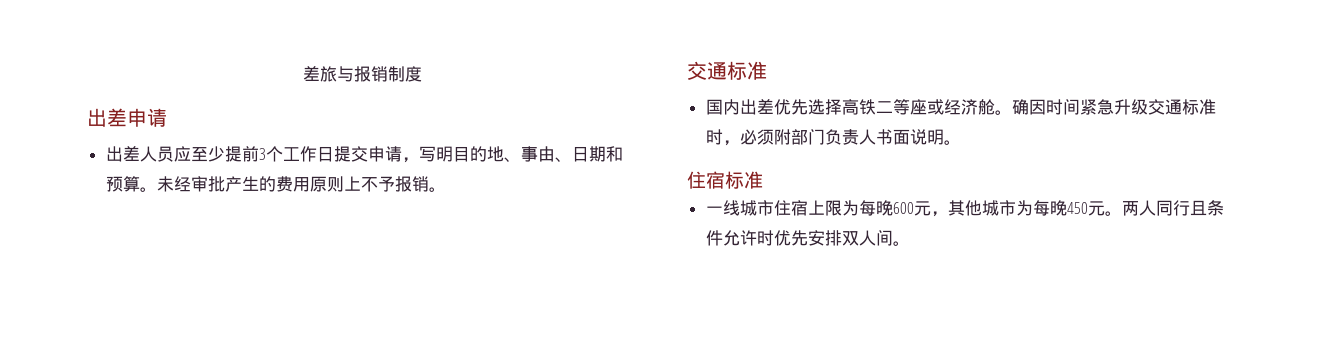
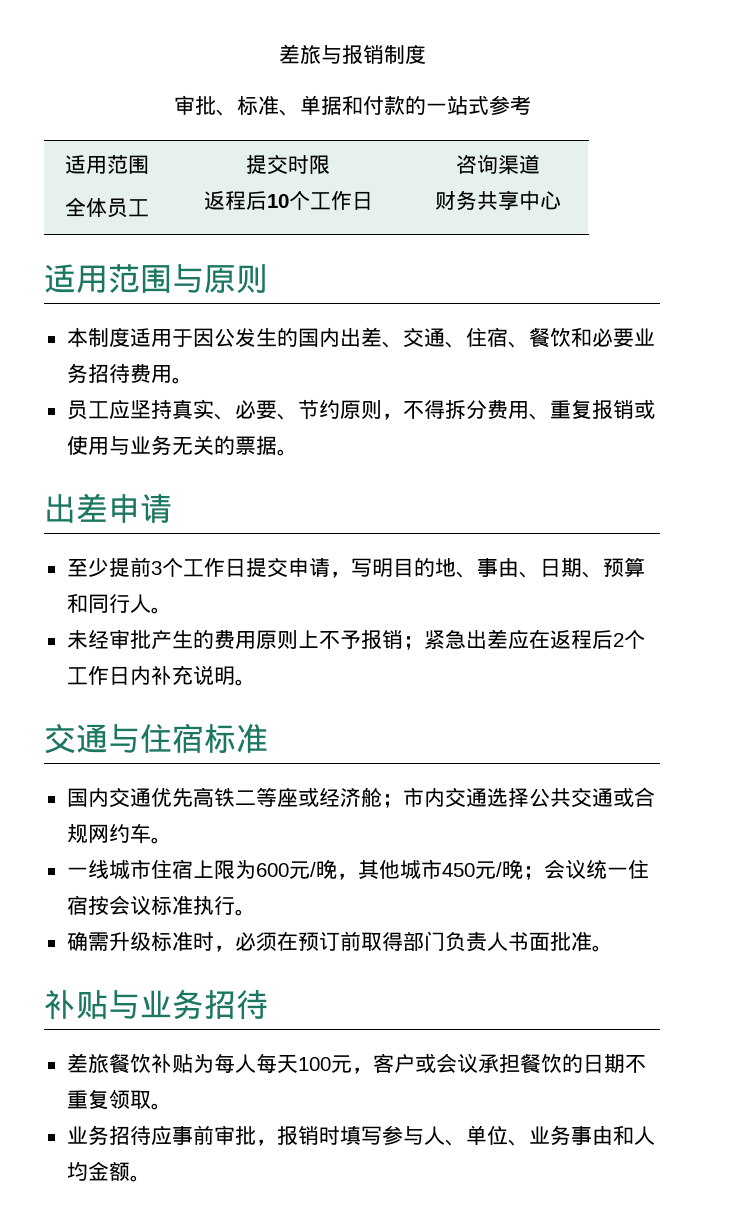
(422, 74) none -> [173,95,531,116] [64,155,149,174] [64,197,149,218] [246,154,330,175] [203,191,373,210] [456,154,540,174] [435,190,561,211] [44,264,268,293] [66,327,655,348] [66,363,193,384] [66,399,655,420] [66,435,298,456] // 审批、标准、单据和付款的一站式参考 // 适用范围 // 全体员工 | 提交时限 // 返程后10个工作日 | 咨询渠道 // 财务共享中心 // 适用范围与原则 // 本制度适用于因公发生的国内出差、交通、住宿、餐饮和必要业务招待费用。 // 员工应坚持真实、必要、节约原则，不得拆分费用、重复报销或使用与业务无关的票据。
[105,146,191,162] 出差人员应 -> (172, 508) none
[605,146,623,162] [105,176,157,192] 和预算。 -> [581,557,645,578] [66,593,172,614] 、预算和同行人。 //
(429, 184) none -> [402,629,645,650] [66,665,235,685] ；紧急出差应在返程后2个工作日内补充说明
(727, 71) none -> [108,723,204,753] 与住宿
[739,99,842,115] 出差优先选择 -> [108,787,193,808] 交通优先
[994,99,1216,115] [705,129,961,146] [687,171,763,189] 。确因时间紧急升级交通标准时，必须附部门负责人书面说明。 // 住宿标准 -> [381,787,655,808] [66,823,172,844] ；市内交通选择公共交通或合规网约车。
[858,200,1224,217] [705,230,893,246] 每晚600元，其他城市为每晚450元。两人同行且条件允许时优先安排双人间 -> [255,859,649,880] [66,895,256,916] [66,931,613,952] [44,989,268,1019] [66,1053,646,1074] [66,1089,172,1110] [66,1125,655,1146] [66,1161,130,1181] 600元/晚，其他城市450元/晚；会议统一住宿按会议标准执行。 // 确需升级标准时，必须在预订前取得部门负责人书面批准。 // 补贴与业务招待 // 差旅餐饮补贴为每人每天100元，客户或会议承担餐饮的日期不重复领取。 // 业务招待应事前审批，报销时填写参与人、单位、业务事由和人均金额

